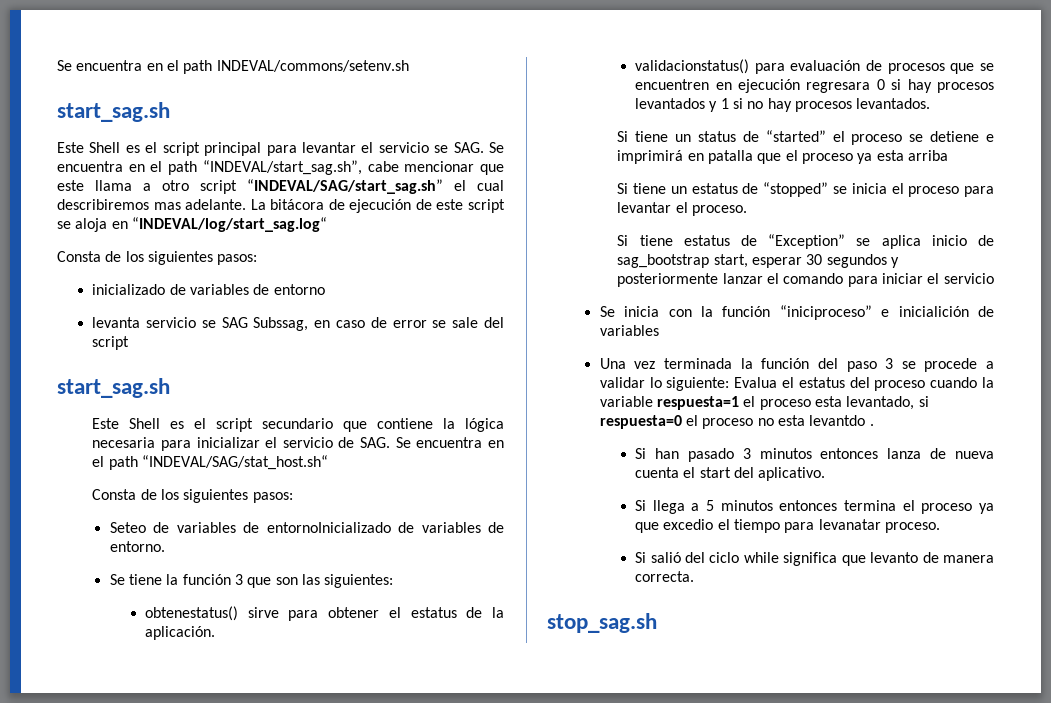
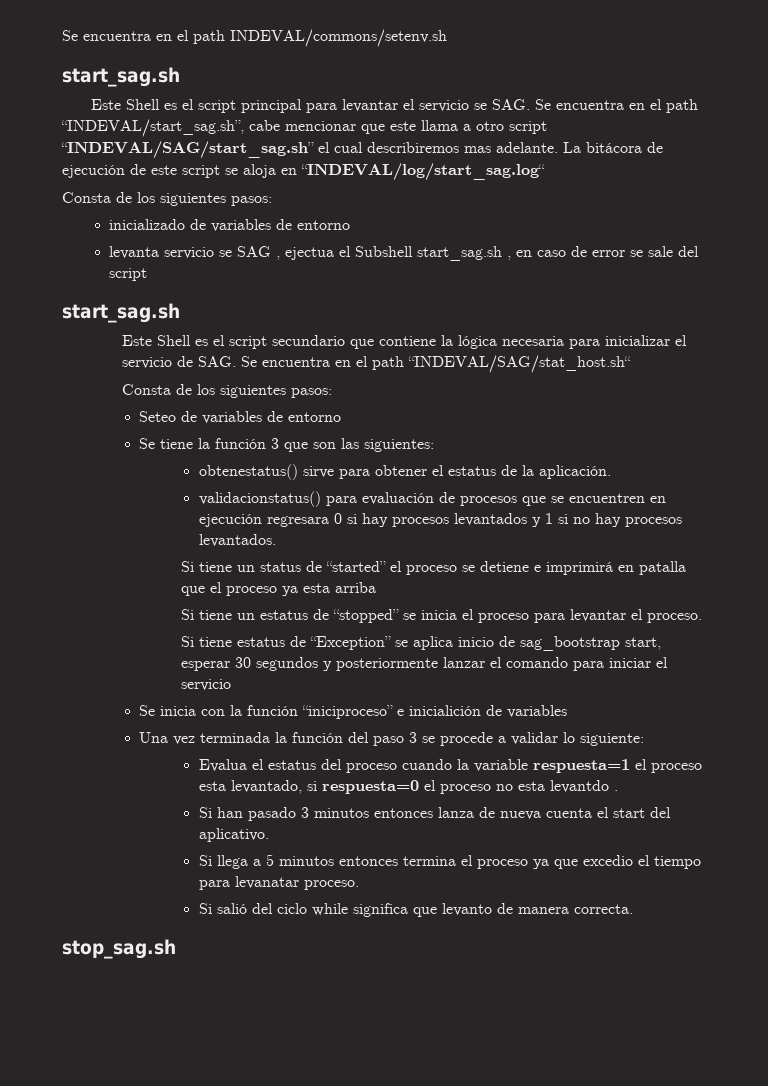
[253,317,309,331] Subssag, -> [276,246,512,261] , ejectua el Subshell start_sag.sh ,
[266,522,504,533] [109,541,165,552] entornoInicializado de variables de entorno. -> [288,412,342,422] entorno
(730, 384) none -> (645, 739) //

